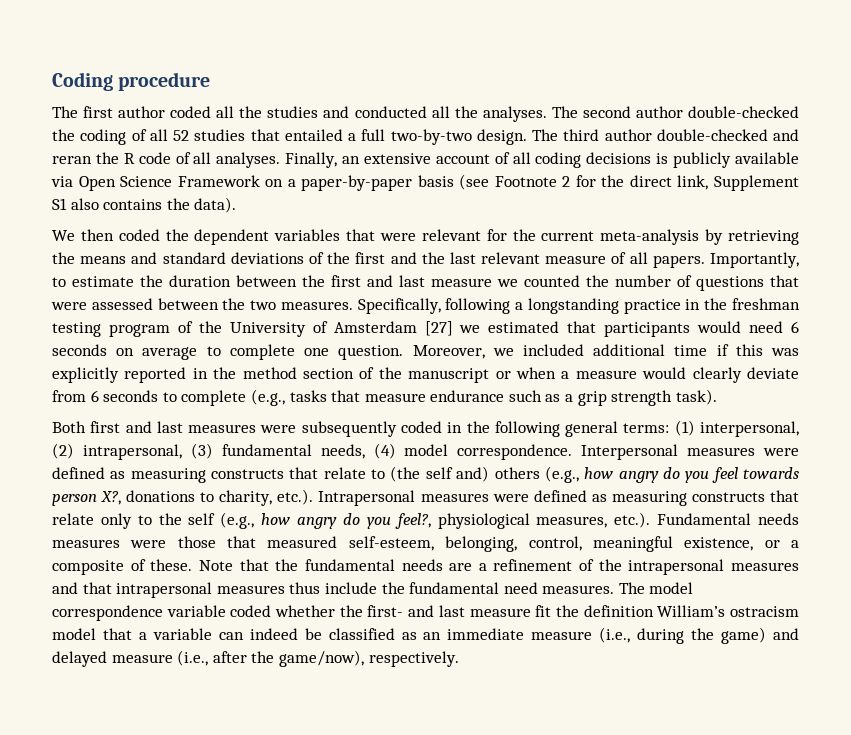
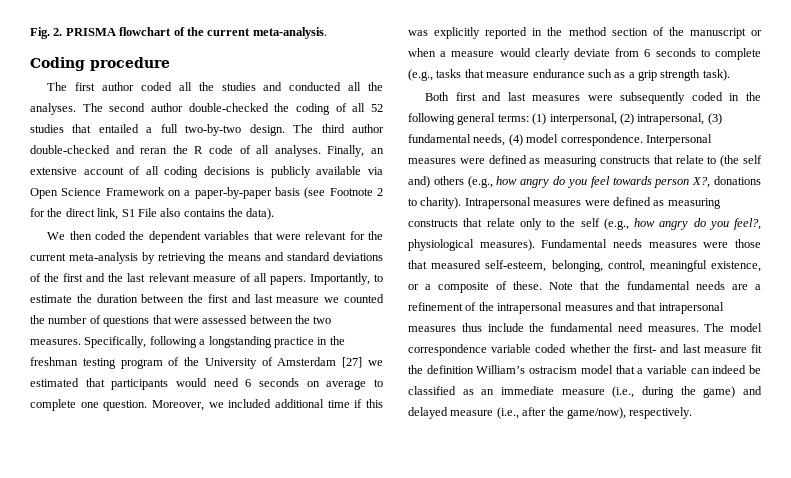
(52, 81) none -> [30,27,327,39] Fig. 2. PRISMA flowchart of the current meta-analysis. //
[713,175,799,191] [52,198,67,210] Supplement S1 -> [121,208,157,217] S1 File
[219,489,314,506] charity, etc.). -> [420,197,462,209] charity).
[536,512,651,528] measures, etc.). -> [479,239,535,251] measures).

